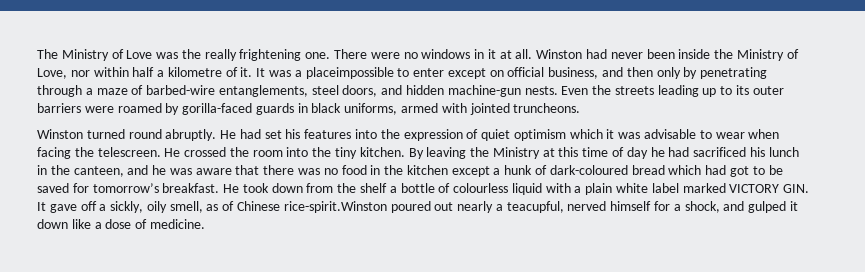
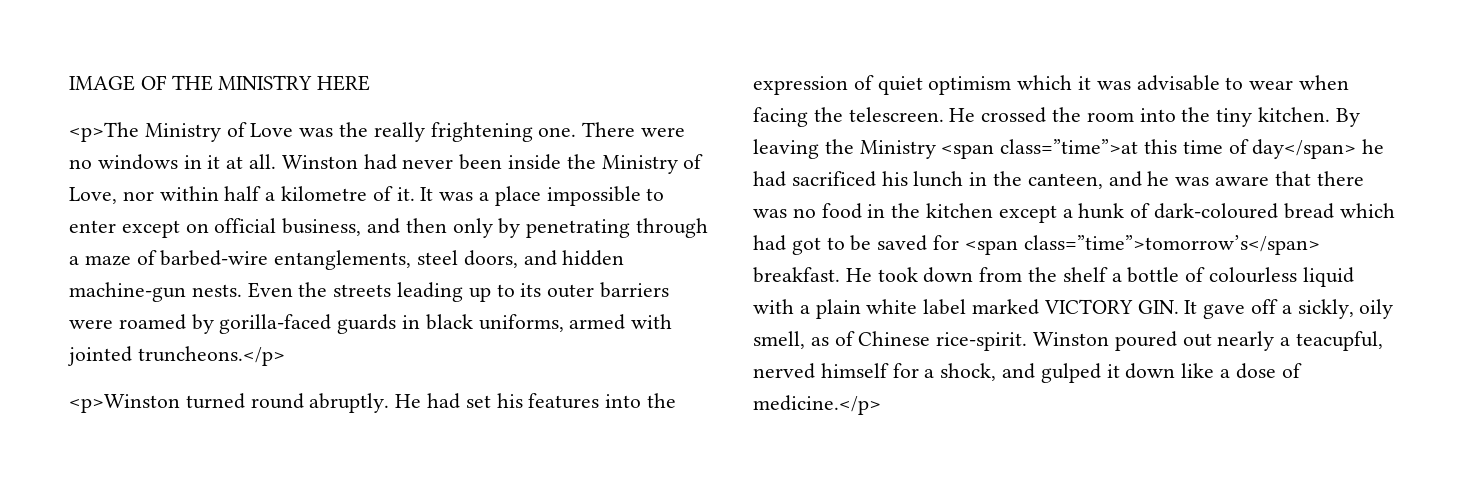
[37,49,58,59] The -> [69,75,371,91] [69,122,139,142] IMAGE OF THE MINISTRY HERE // <p>The
[305,67,394,79] placeimpossible -> [494,186,641,206] place impossible
[513,103,581,113] [37,129,83,139] truncheons. // Winston -> [137,346,285,366] [69,394,180,413] truncheons.</p> // <p>Winston
[542,148,555,157] at -> [941,139,1139,159] <span class=”time”>at
[626,147,648,159] day -> [1252,139,1357,159] day</span>
[92,183,159,193] tomorrow’s -> [964,235,1320,255] <span class=”time”>tomorrow’s</span>
[283,201,387,213] rice-spirit.Winston -> [936,332,1110,351] rice-spirit. Winston
[149,219,205,229] medicine. -> [753,395,881,415] medicine.</p>

